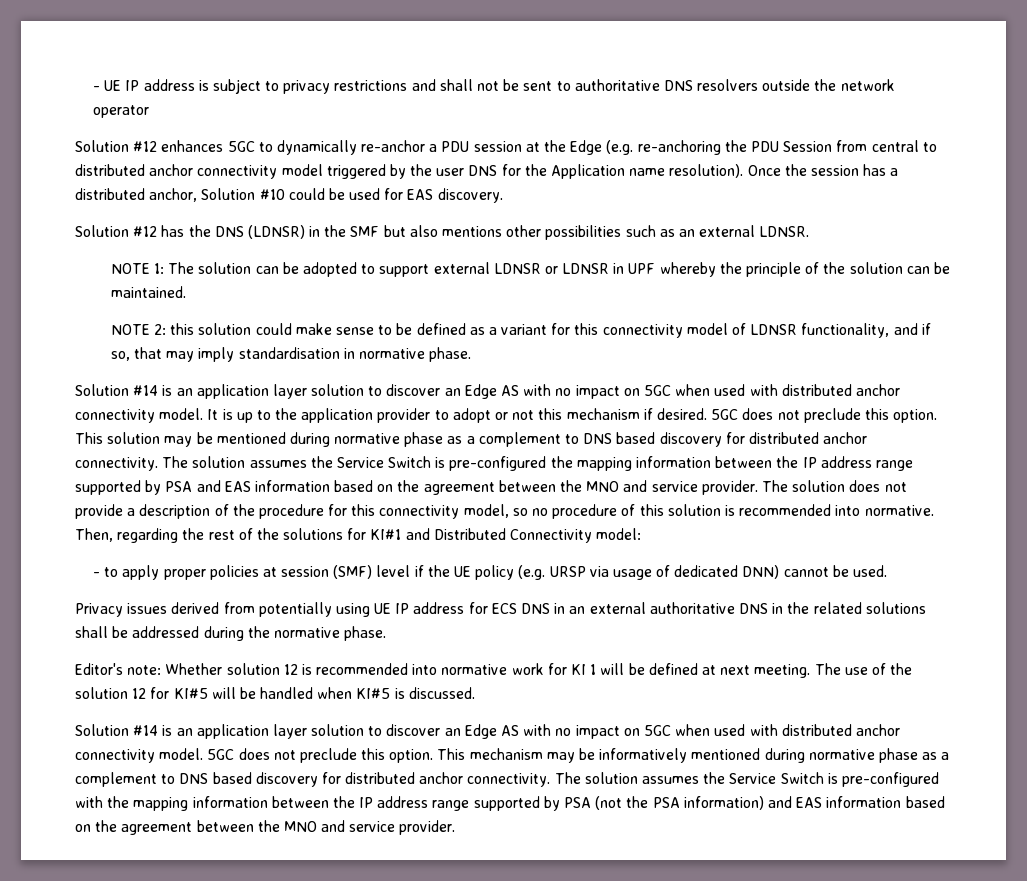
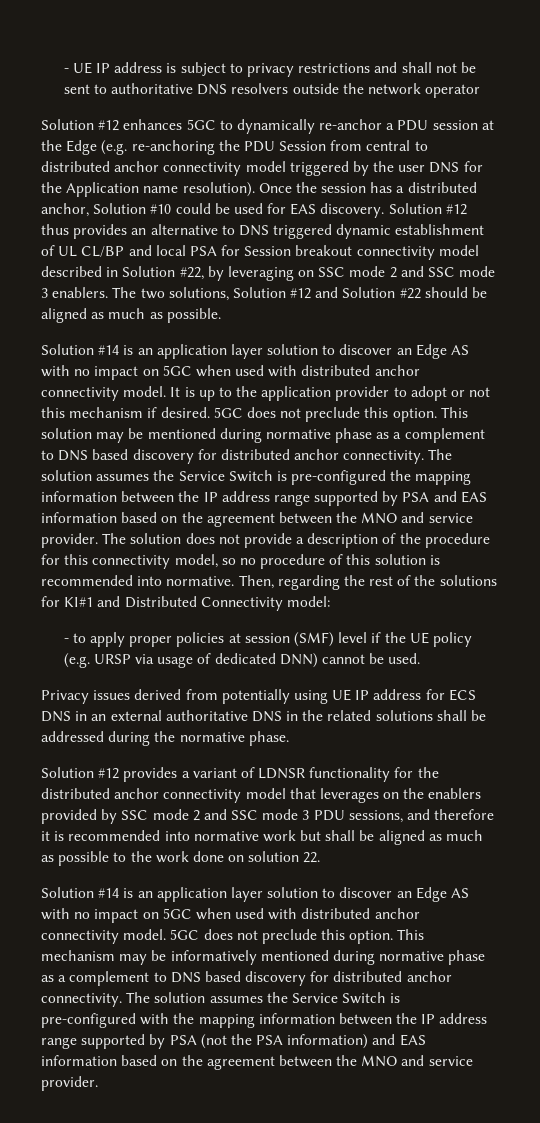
[75,225,810,240] [110,262,950,277] [110,286,186,298] [110,323,931,338] [110,347,472,362] // Solution #12 has the DNS (LDNSR) in the SMF but also mentions other possibilities such as an external LDNSR. // NOTE 1: The solution can be adopted to support external LDNSR or LDNSR in UPF whereby the principle of the solution can be maintained. // NOTE 2: this solution could make sense to be defined as a variant for this connectivity model of LDNSR functionality, and if so, that may imply standardisation in normative phase. -> [388,203,467,215] [41,224,485,239] [41,245,479,260] [41,266,496,281] [41,287,488,301] [41,308,221,323] Solution #12 thus provides an alternative to DNS triggered dynamic establishment of UL CL/BP and local PSA for Session breakout connectivity model described in Solution #22, by leveraging on SSC mode 2 and SSC mode 3 enablers. The two solutions, Solution #12 and Solution #22 should be aligned as much as possible.
[75,663,298,675] Editor's note: Whether solution 12 -> [41,767,439,782] [41,788,482,803] [41,809,495,824] [41,831,50,841] Solution #12 provides a variant of LDNSR functionality for the distributed anchor connectivity model that leverages on the enablers provided by SSC mode 2 and SSC mode 3 PDU sessions, and therefore it
[547,663,913,678] [75,687,475,699] for KI 1 will be defined at next meeting. The use of the solution 12 for KI#5 will be handled when KI#5 is discussed. -> [300,830,484,845] [41,851,321,866] but shall be aligned as much as possible to the work done on solution 22.

